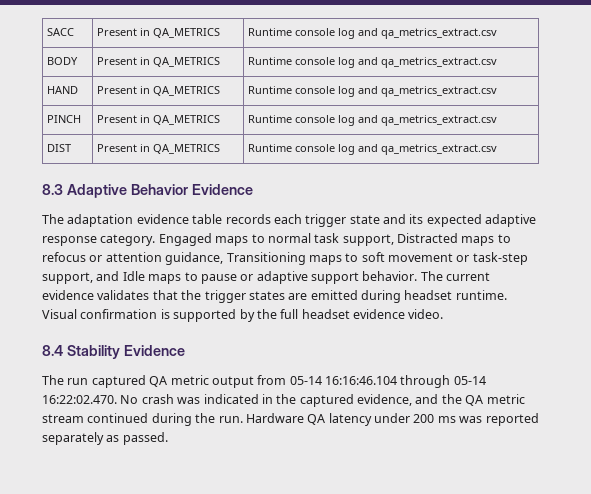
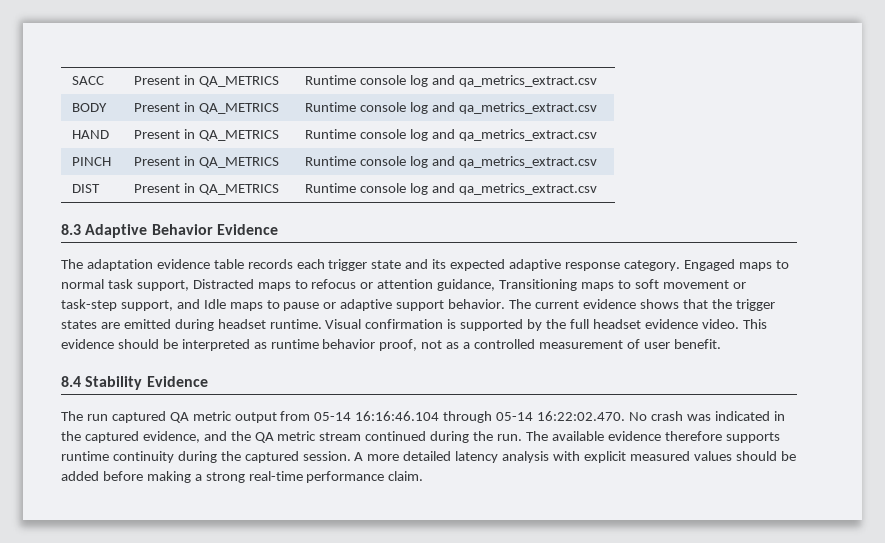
[97,290,150,300] validates -> [639,299,679,309] shows
(444, 314) none -> [742,319,767,329] [61,339,721,351] This evidence should be interpreted as runtime behavior proof, not as a controlled measurement of user benefit.
[245,413,539,426] [42,432,168,445] Hardware QA latency under 200 ms was reported separately as passed. -> [525,431,780,443] [61,451,796,463] [61,471,424,483] The available evidence therefore supports runtime continuity during the captured session. A more detailed latency analysis with explicit measured values should be added before making a strong real-time performance claim.

